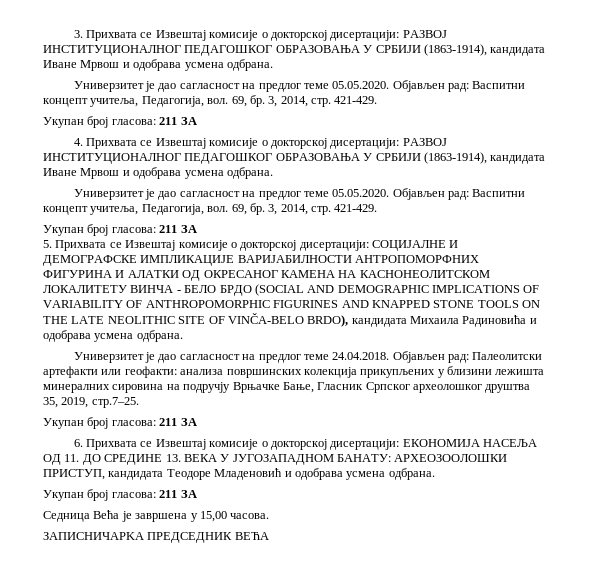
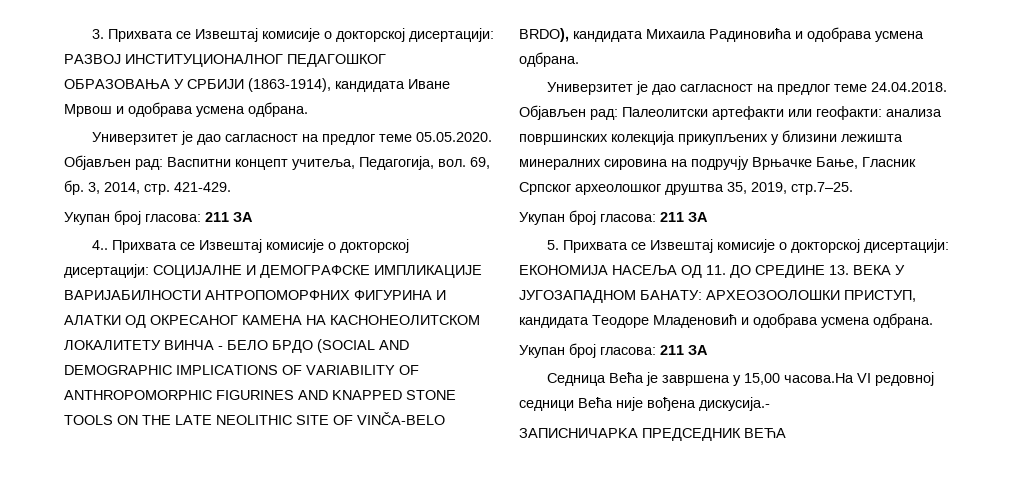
[73,138,447,149] [43,152,546,164] [43,167,273,179] [73,188,526,200] [43,203,378,215] [43,224,197,236] [43,240,52,248] 4. Прихвата се Извештај комисије о докторској дисертацији: РАЗВОЈ ИНСТИТУЦИОНАЛНОГ ПЕДАГОШКОГ ОБРАЗОВАЊА У СРБИЈИ (1863-1914), кандидата Иване Мрвош и одобрава усмена одбрана. // Универзитет је дао сагласност на предлог теме 05.05.2020. Објављен рад: Васпитни концепт учитеља, Педагогија, вол. 69, бр. 3, 2014, стр. 421-429. // Укупан број гласова: 211 ЗА // 5. -> [91,240,108,250] 4..
[73,439,83,447] 6. -> [546,240,559,250] 5.
[230,513,270,519] часова. -> [783,372,934,386] [519,397,770,411] часова.На VI редовној седници Већа није вођена дискусија.-

